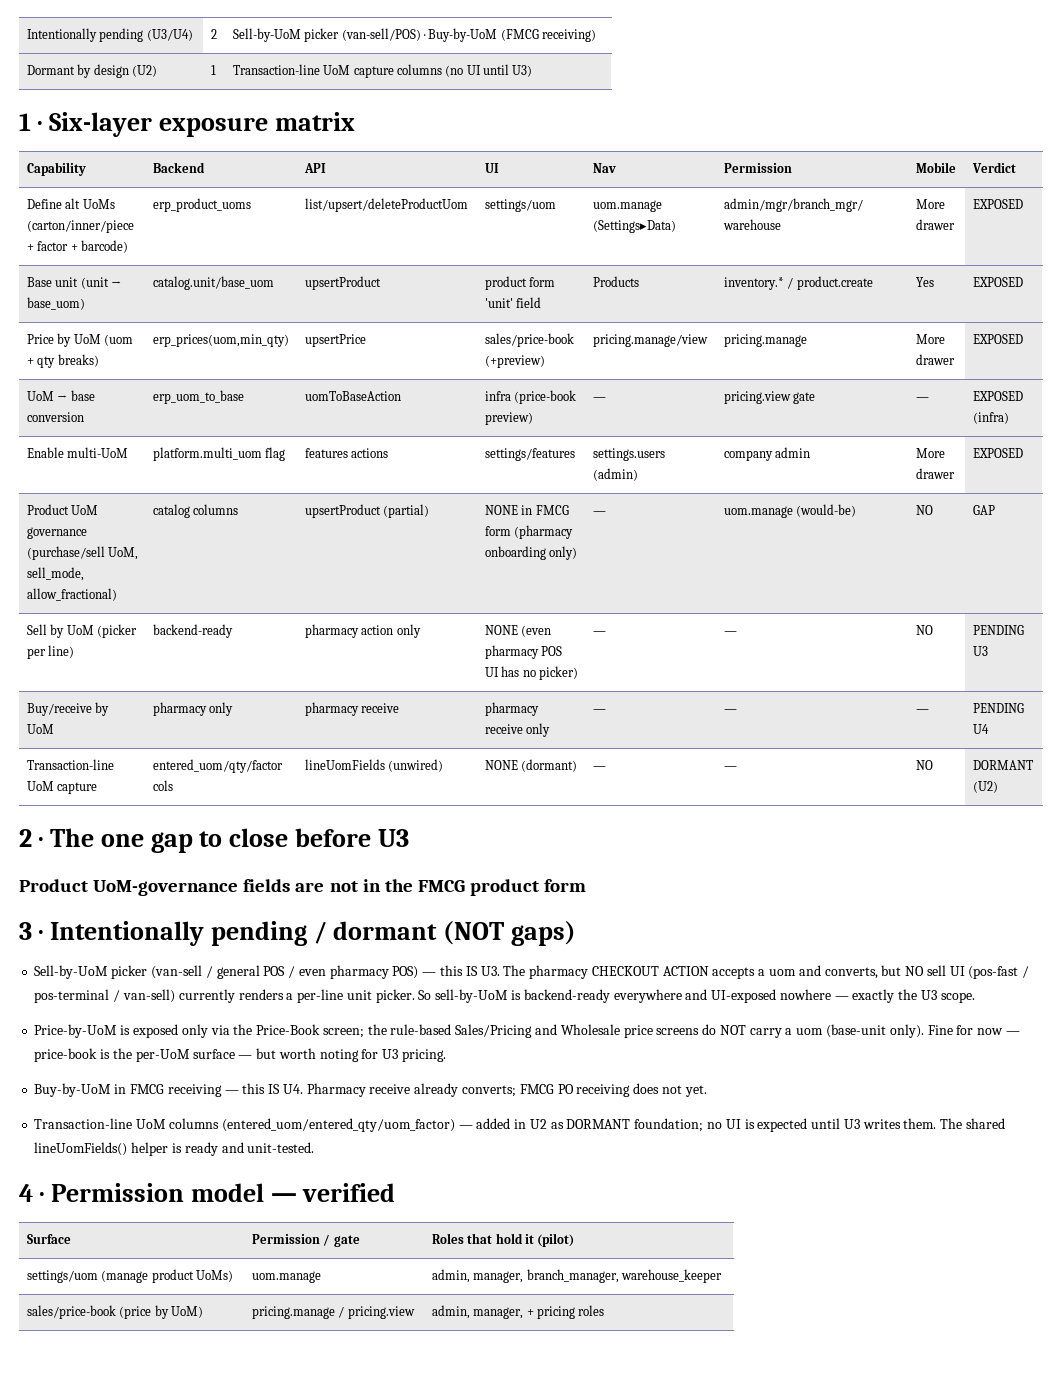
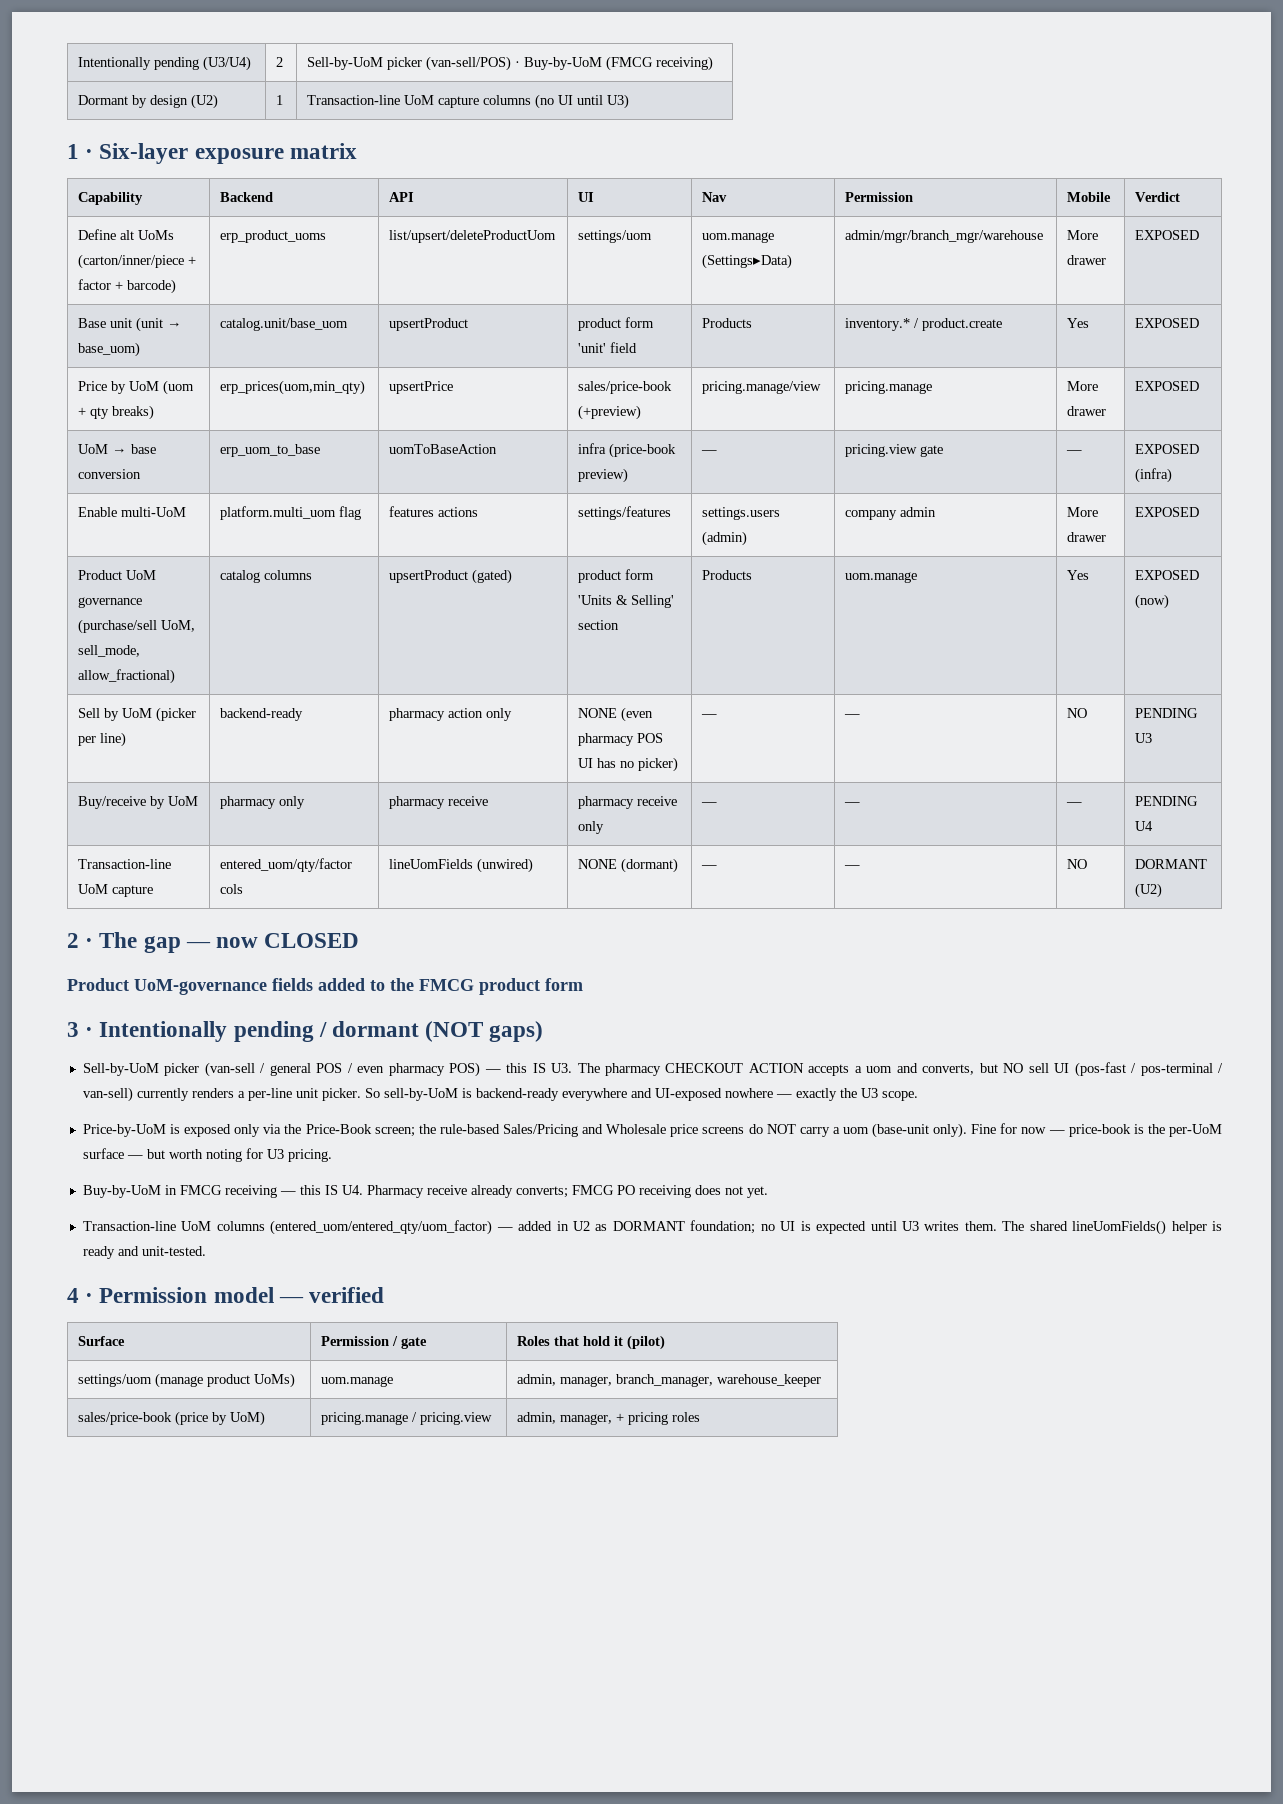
[383,504,430,518] [484,505,569,515] [484,525,574,539] [484,546,578,560] [592,511,606,515] [723,504,857,518] [915,505,933,515] [972,505,995,515] (partial) | NONE in FMCG form (pharmacy onboarding only) | — | uom.manage (would-be) | NO | GAP -> [472,569,513,584] [578,569,655,583] [578,595,675,608] [578,620,620,630] [702,570,753,580] [845,572,918,583] [1067,570,1090,580] [1135,570,1200,580] [1135,594,1170,609] (gated) | product form 'Units & Selling' section | Products | uom.manage | Yes | EXPOSED (now)
[100,828,410,853] one gap to close before U3 -> [143,933,360,953] gap — now CLOSED
[295,879,381,892] are not in -> [318,978,385,991] added to

